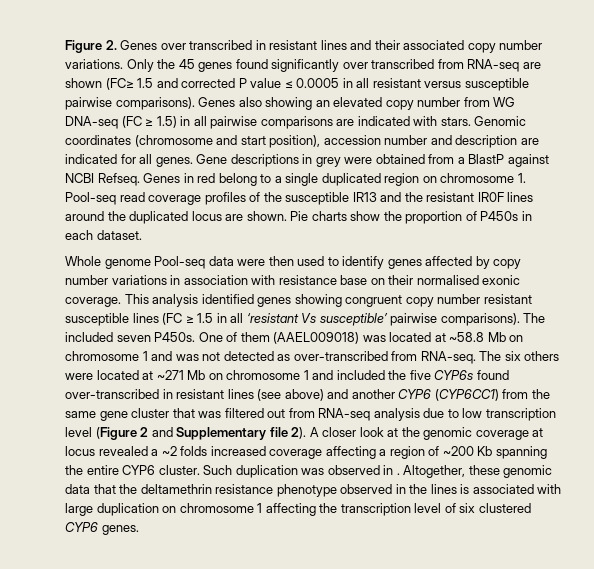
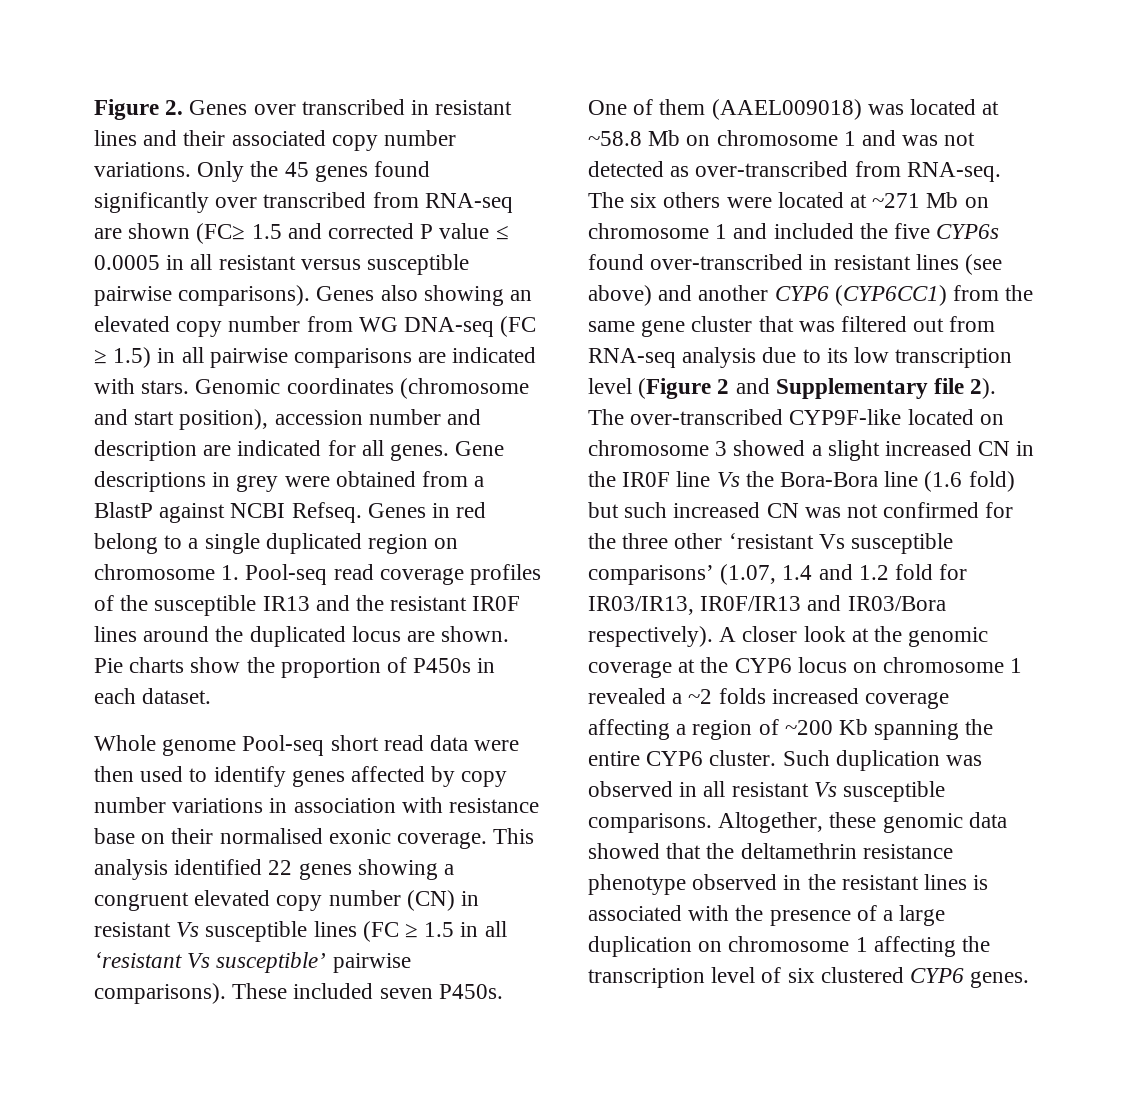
(206, 262) none -> [330,735,424,751] short read
(254, 299) none -> [268,860,293,875] 22
[345,294,532,307] congruent copy number resistant -> [444,864,455,875] [94,890,480,911] [94,922,200,937] a congruent elevated copy number (CN) in resistant Vs
[523,313,546,323] The -> [232,983,288,999] These
(459, 413) none -> [826,348,848,363] its
(307, 433) none -> [588,409,1004,425] [588,440,1035,461] [588,471,1015,492] [588,502,1014,518] [588,533,954,554] [588,564,968,585] [588,595,946,615] [588,626,713,647] The over-transcribed CYP9F-like located on chromosome 3 showed a slight increased CN in the IR0F line Vs the Bora-Bora line (1.6 fold) but such increased CN was not confirmed for the three other ‘resistant Vs susceptible comparisons’ (1.07, 1.4 and 1.2 fold for IR03/IR13, IR0F/IR13 and IR03/Bora respectively).
[65,446,95,456] locus -> [700,657,1023,673] the CYP6 locus on chromosome 1
[396,473,400,475] . -> [703,781,946,802] [588,813,712,833] all resistant Vs susceptible comparisons.
(90, 489) none -> [588,843,660,859] showed
(428, 489) none -> [841,875,919,890] resistant
(562, 489) none -> [735,905,894,926] the presence of a

